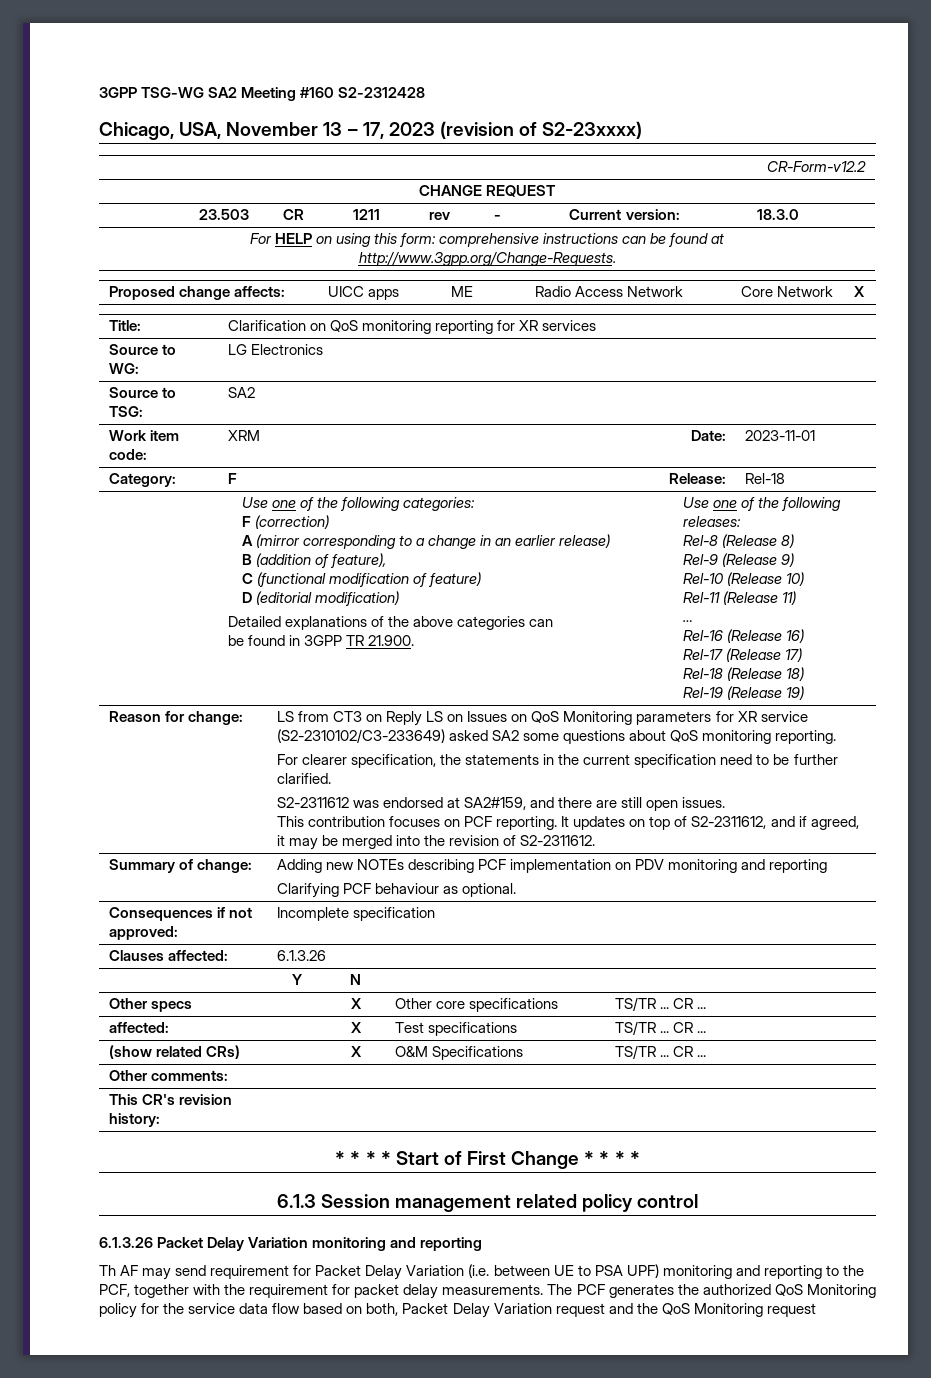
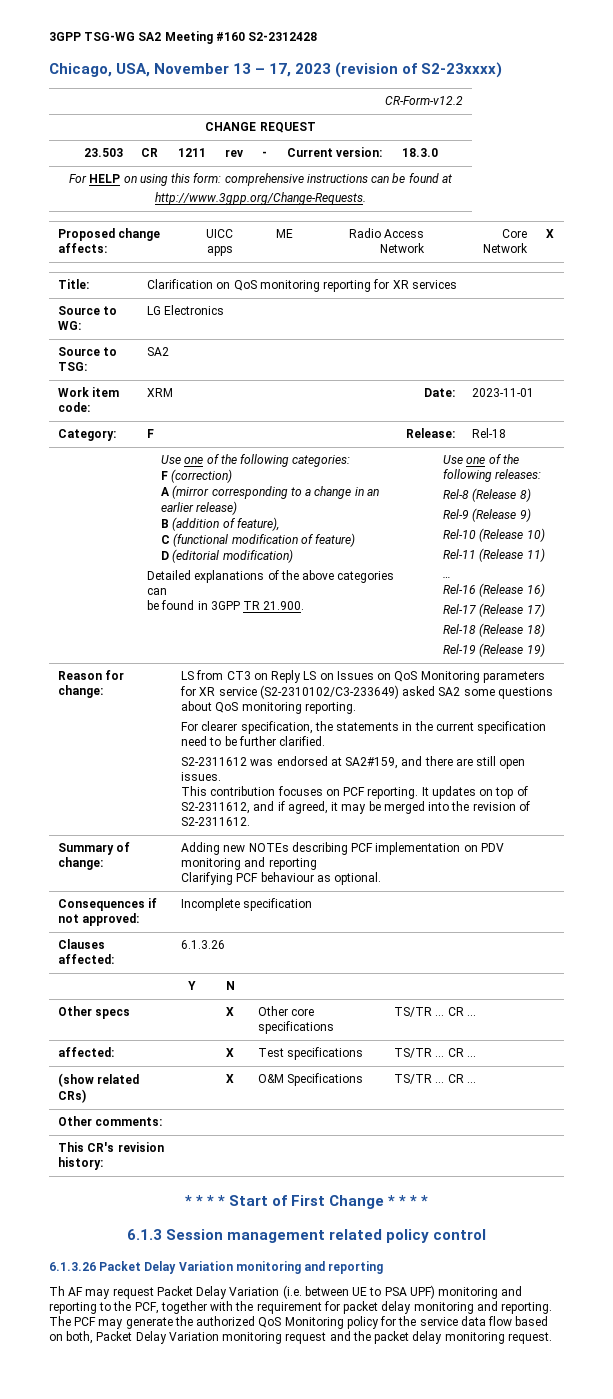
[175,1265,312,1279] send requirement for -> [112,1287,154,1299] request
[442,1284,674,1298] measurements. The PCF generates -> [413,1301,553,1314] [49,1316,173,1329] monitoring and reporting. The PCF may generate
(552, 1308) none -> [222,1332,283,1344] monitoring
[661,1303,816,1317] QoS Monitoring request -> [374,1331,552,1344] packet delay monitoring request.

